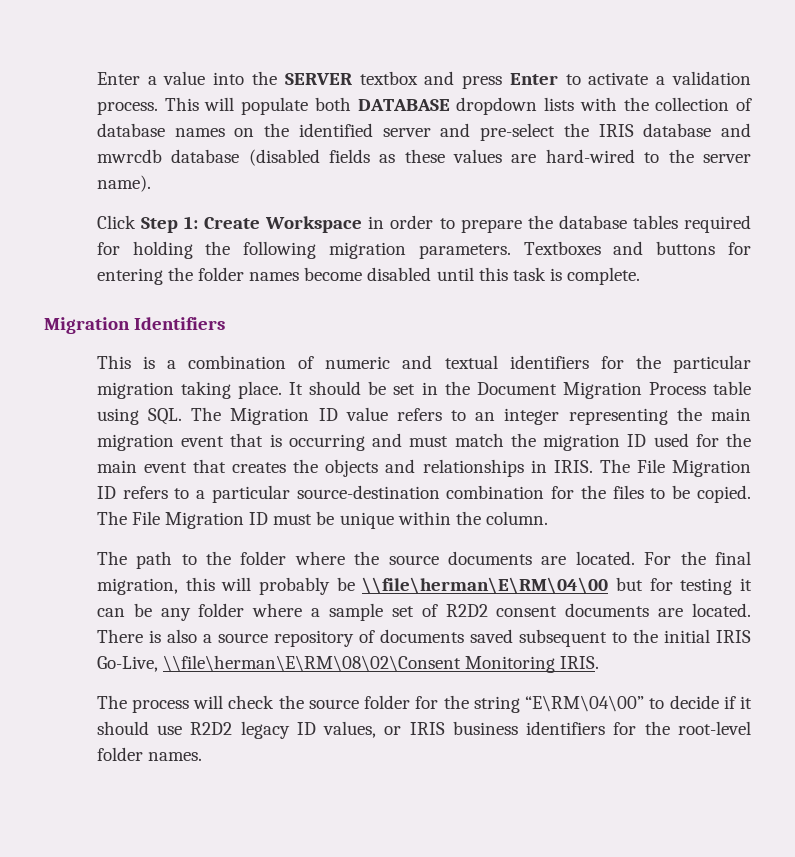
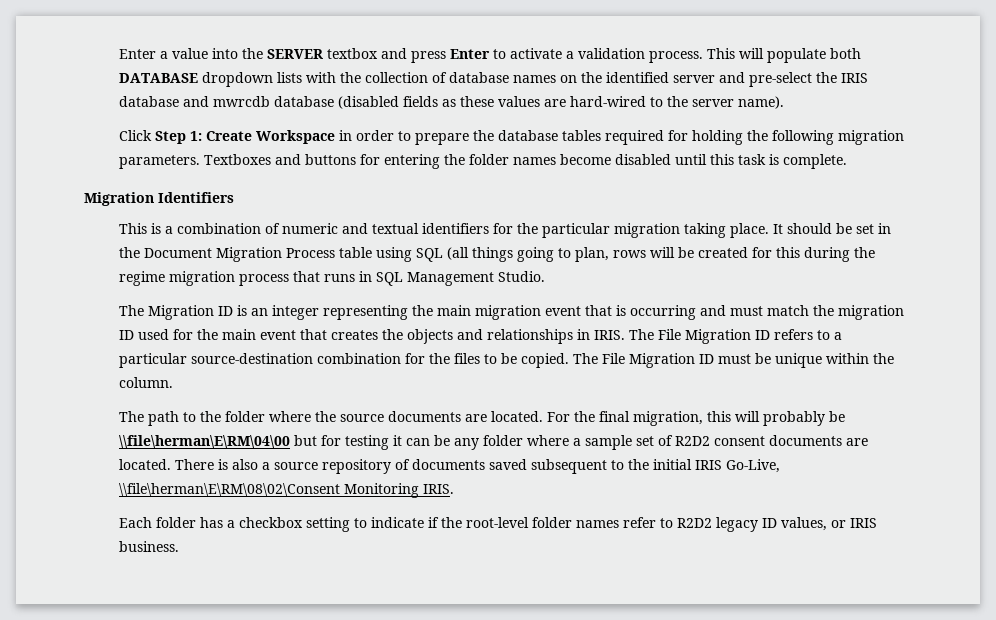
[147,407,467,425] SQL. The Migration ID value refers to -> [415,247,875,262] [118,271,545,286] [118,305,247,320] SQL (all things going to plan, rows will be created for this during the regime migration process that runs in SQL Management Studio. // The Migration ID is
[96,695,752,713] [96,721,183,735] The process will check the source folder for the string “E\RM\04\00” to decide if it should use -> [118,517,673,532] Each folder has a checkbox setting to indicate if the root-level folder names refer to
[452,721,751,735] [96,747,202,761] business identifiers for the root-level folder names. -> [118,541,179,552] business.

